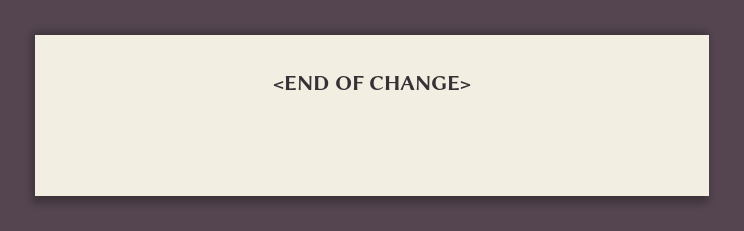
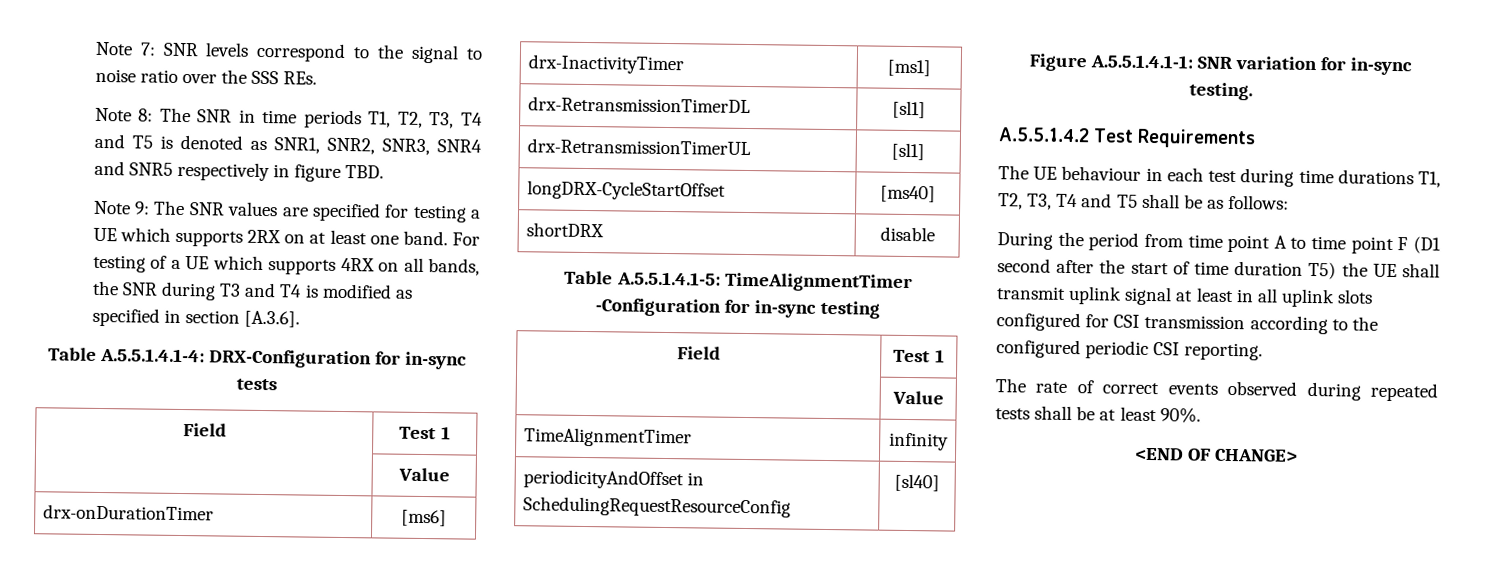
(272, 83) none -> [94,41,483,64] [94,68,318,85] [94,107,483,129] [93,133,483,156] [93,160,385,182] [92,200,481,223] [92,227,480,247] [92,254,481,276] [91,280,413,301] [91,307,301,328] [47,347,468,370] [236,378,277,391] [182,423,227,437] [399,426,451,440] [397,467,450,482] [42,504,214,521] [401,509,447,527] [527,54,684,75] [887,59,931,77] [527,96,751,114] [892,100,926,119] [526,138,751,156] [891,142,925,161] [526,180,726,201] [880,185,936,203] [525,222,604,238] [879,226,935,242] [564,270,913,293] [594,298,881,319] [677,346,721,360] [893,349,945,363] [891,390,944,405] [523,427,692,448] [888,432,949,451] [522,469,705,490] [522,496,791,518] [894,473,940,492] [1028,53,1413,76] [1188,82,1253,101] [998,127,1257,149] [998,165,1441,188] [998,193,1290,210] [997,231,1441,255] [997,258,1440,280] [996,285,1374,308] [996,312,1378,335] [996,339,1264,361] [995,378,1438,402] [995,405,1201,423] Note 7: SNR levels correspond to the signal to noise ratio over the SSS REs. // Note 8: The SNR in time periods T1, T2, T3, T4 and T5 is denoted as SNR1, SNR2, SNR3, SNR4 and SNR5 respectively in figure TBD. // Note 9: The SNR values are specified for testing a UE which supports 2RX on at least one band. For testing of a UE which supports 4RX on all bands, the SNR during T3 and T4 is modified as specified in section [A.3.6]. // Table A.5.5.1.4.1-4: DRX-Configuration for in-sync tests // Field | Test 1 // | Value // drx-onDurationTimer | [ms6] // drx-InactivityTimer | [ms1] // drx-RetransmissionTimerDL | [sl1] // drx-RetransmissionTimerUL | [sl1] // longDRX-CycleStartOffset | [ms40] // shortDRX | disable // Table A.5.5.1.4.1-5: TimeAlignmentTimer -Configuration for in-sync testing // Field | Test 1 // | Value // TimeAlignmentTimer | infinity // periodicityAndOffset in SchedulingRequestResourceConfig | [sl40] // Figure A.5.5.1.4.1-1: SNR variation for in-sync testing. // A.5.5.1.4.2 Test Requirements // The UE behaviour in each test during time durations T1, T2, T3, T4 and T5 shall be as follows: // During the period from time point A to time point F (D1 second after the start of time duration T5) the UE shall transmit uplink signal at least in all uplink slots configured for CSI transmission according to the configured periodic CSI reporting. // The rate of correct events observed during repeated tests shall be at least 90%. //

